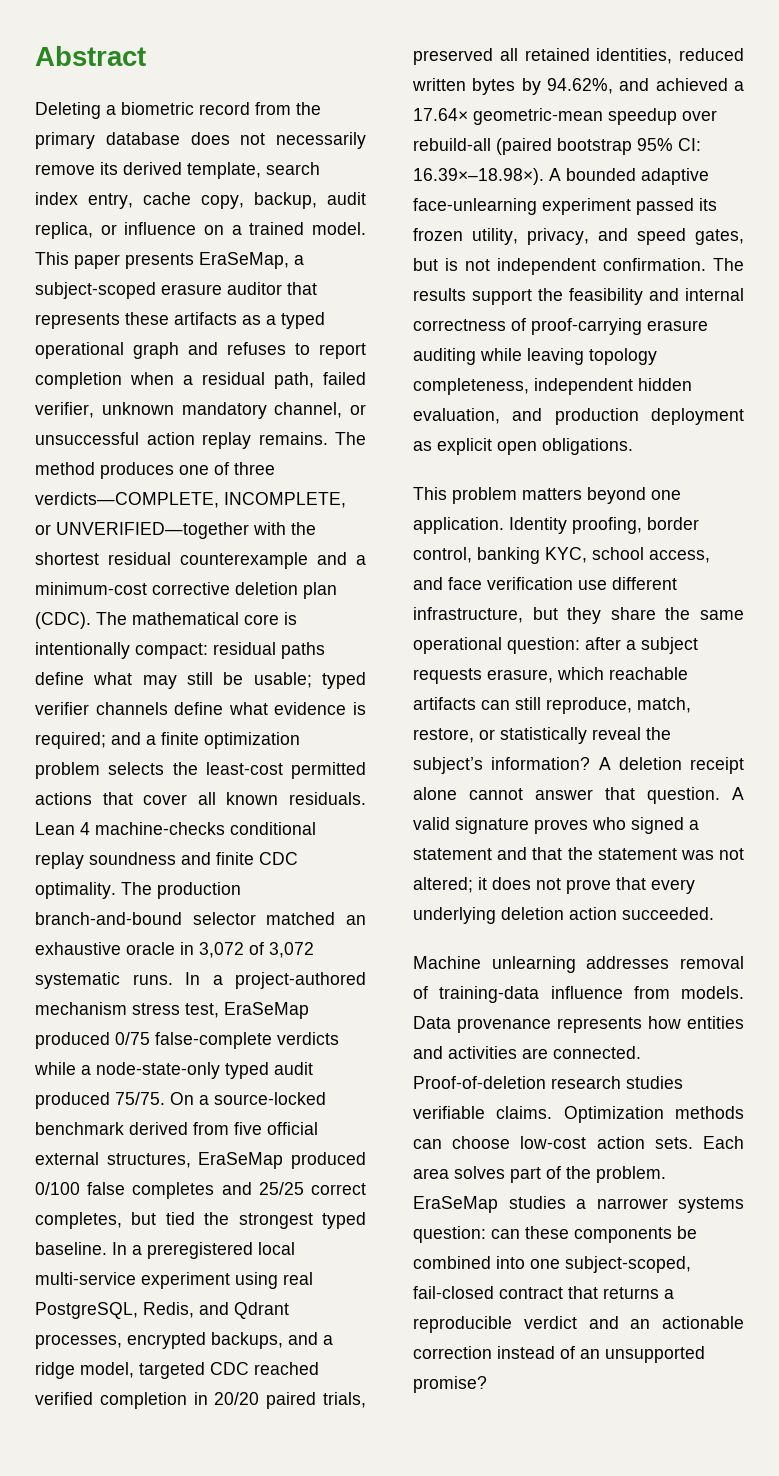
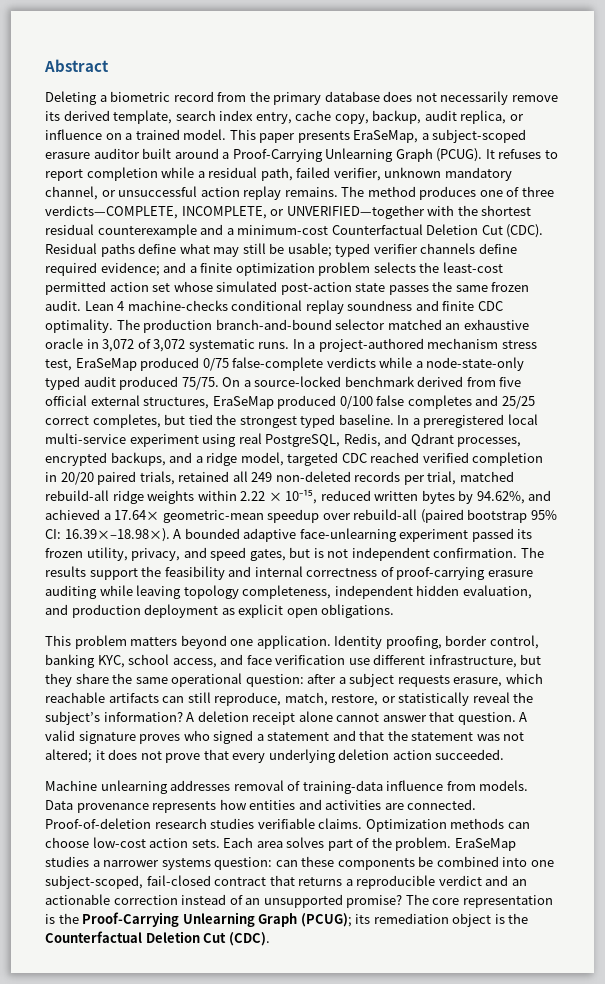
[287,282,317,295] [35,312,325,329] [35,342,218,359] that represents these artifacts as a typed operational graph and -> [142,148,495,162] built around a Proof-Carrying Unlearning Graph (PCUG). It
[130,372,174,385] when -> [161,167,195,178] while
[152,582,337,599] [35,612,297,629] [35,642,276,659] corrective deletion plan (CDC). The mathematical core is intentionally compact: residual -> [331,224,544,238] [45,243,97,254] Counterfactual Deletion Cut (CDC). Residual
[228,702,366,715] [35,732,106,749] what evidence is required; -> [45,262,160,276] required evidence;
[35,792,366,805] actions that cover all known residuals. -> [109,281,530,295] [45,300,81,311] action set whose simulated post-action state passes the same frozen audit.
[413,48,673,65] preserved all retained identities, -> [178,471,514,485] [45,489,318,504] retained all 249 non-deleted records per trial, matched rebuild-all ridge weights within 2.22 × 10⁻¹⁵,
(487, 1384) none -> [405,894,553,908] [45,912,529,927] [45,931,270,946] The core representation is the Proof-Carrying Unlearning Graph (PCUG); its remediation object is the Counterfactual Deletion Cut (CDC).

